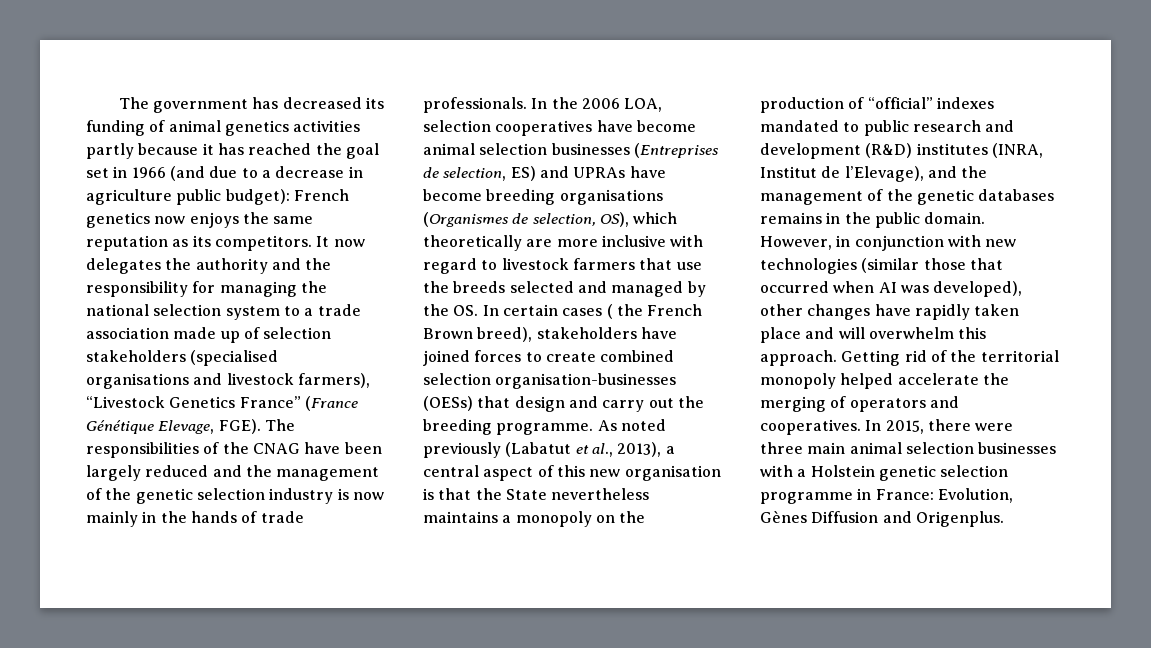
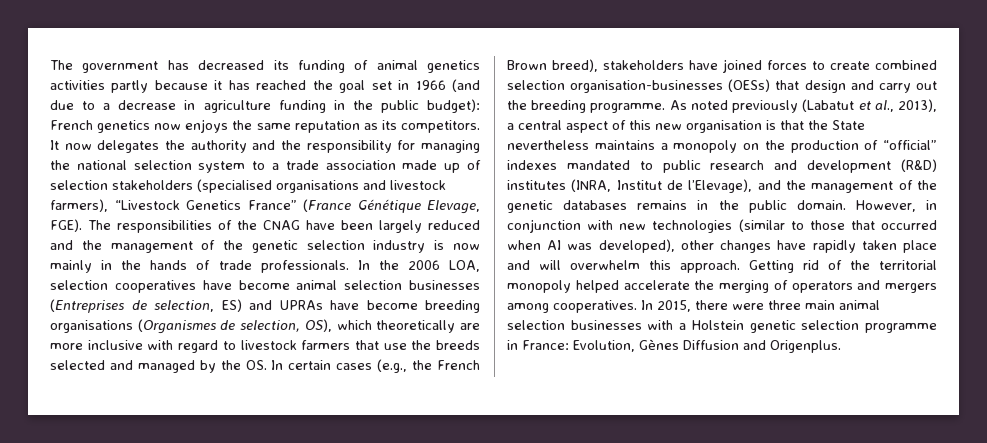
(172, 197) none -> [278,100,373,113] funding in the
[606,304,613,319] ( -> [377,359,408,373] (e.g.,
(920, 265) none -> [790,221,804,230] to
(959, 402) none -> [885,283,937,293] [507,303,549,313] mergers among

